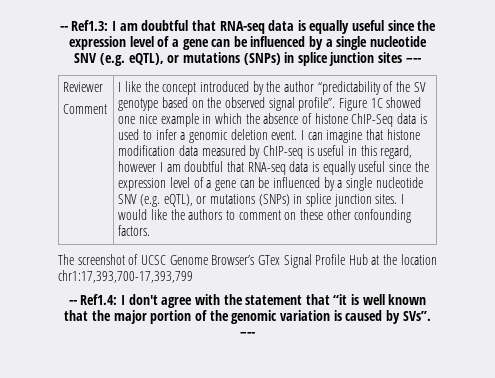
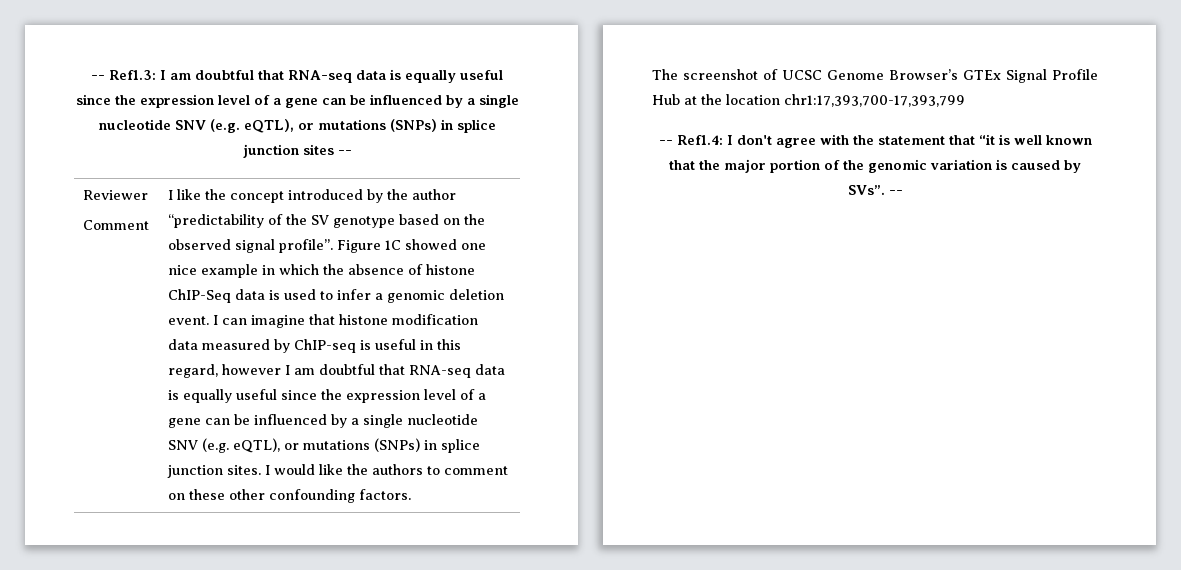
[405,58,421,63] –-- -> [337,150,352,155] --
[257,255,280,265] GTex -> [963,70,1001,80] GTEx
[240,332,255,337] –-- -> [888,190,903,195] --

